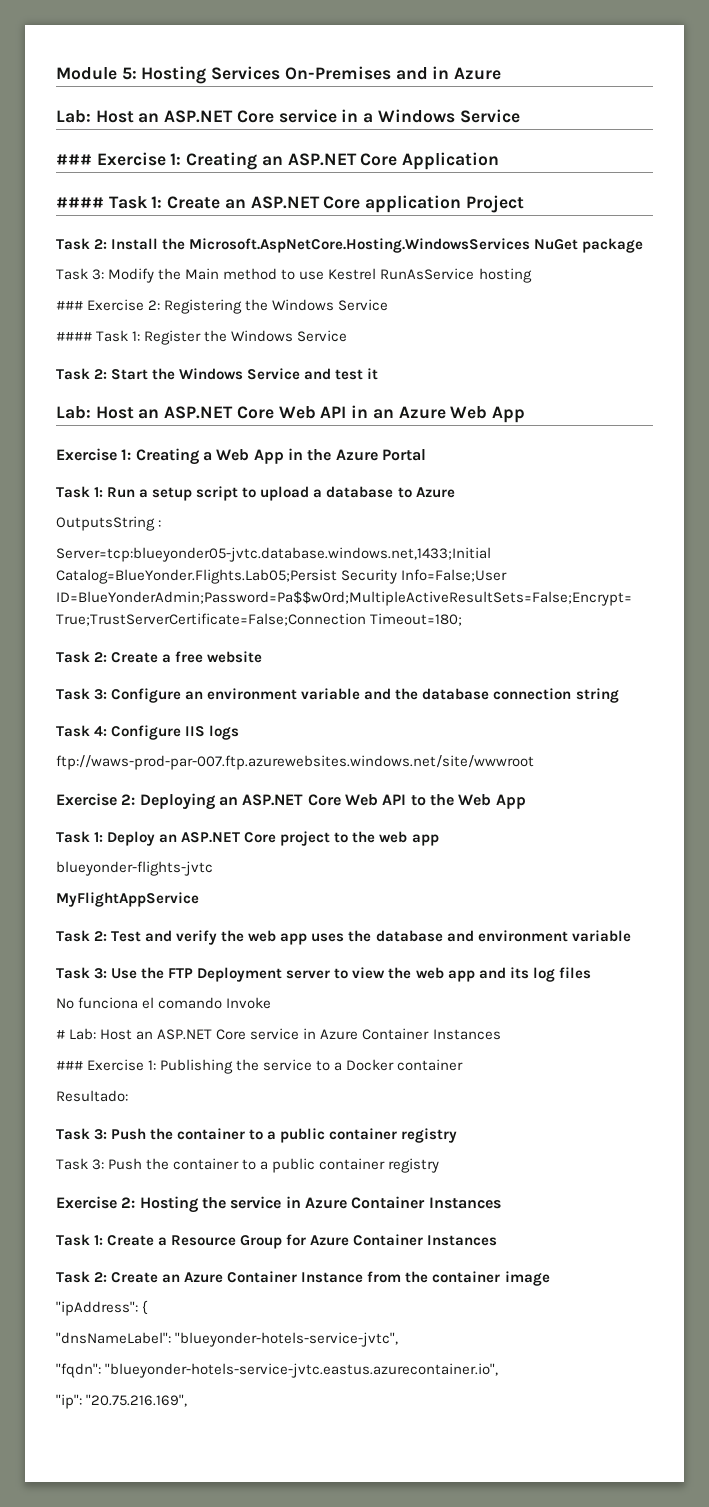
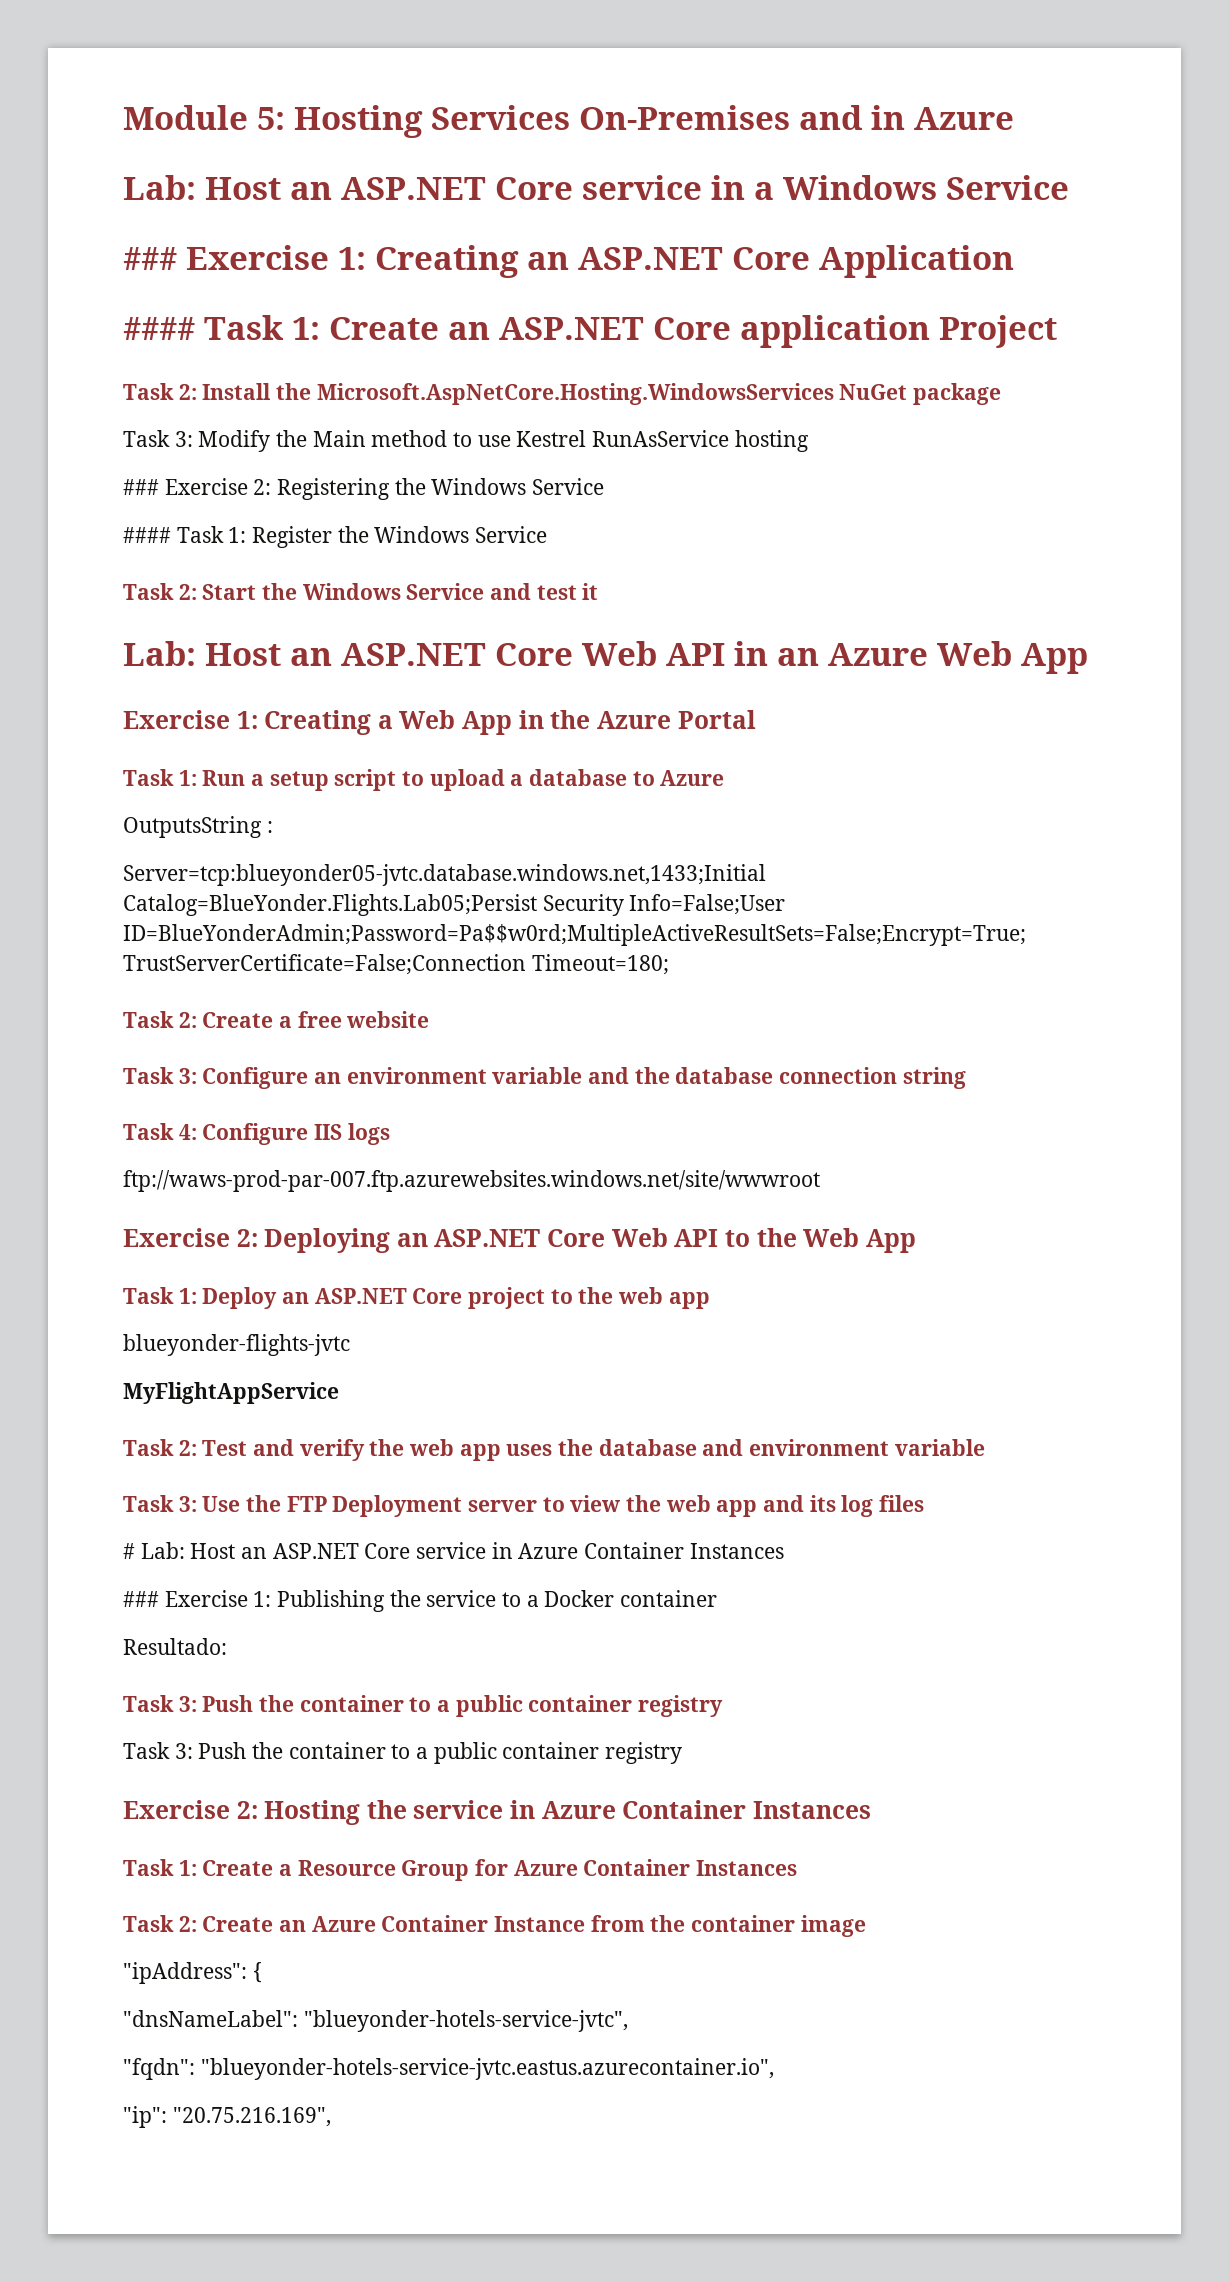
[56,997,272,1009] // No funciona el comando Invoke -> (925, 1503) none

